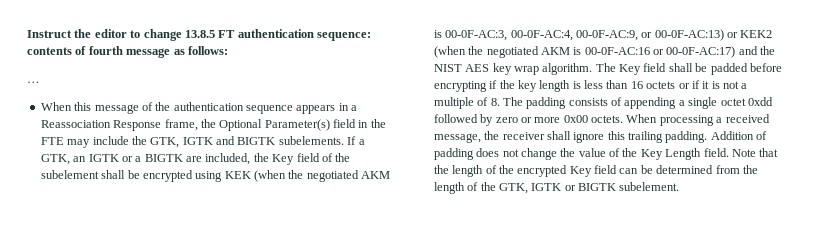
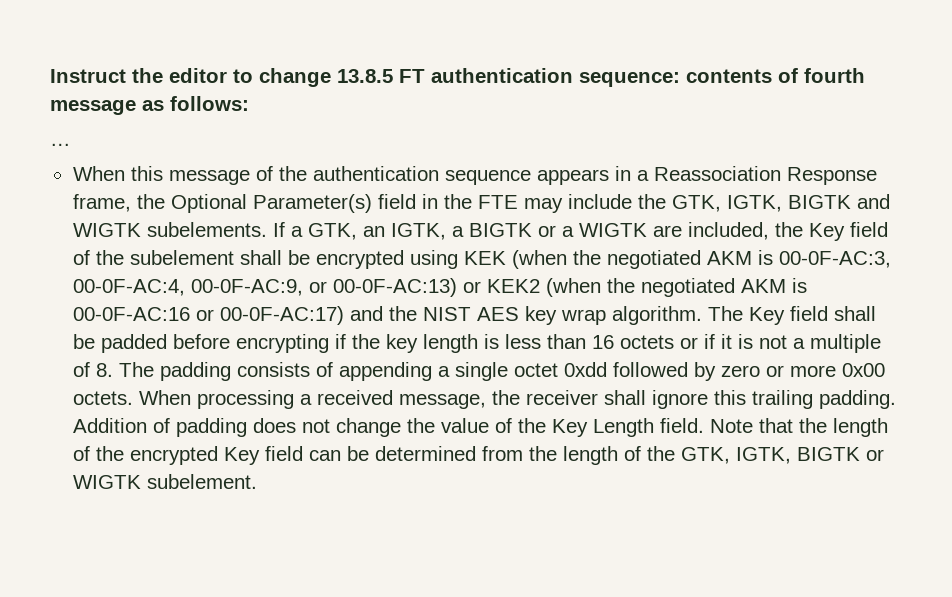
[182,136,276,145] IGTK and BIGTK -> [726,194,890,212] [72,223,141,237] IGTK, BIGTK and WIGTK
[88,154,119,162] IGTK -> [390,223,532,240] IGTK, a BIGTK
[144,154,183,162] BIGTK -> [578,223,647,237] WIGTK
[531,183,616,191] IGTK or BIGTK -> [735,447,884,464] [72,475,141,489] IGTK, BIGTK or WIGTK

